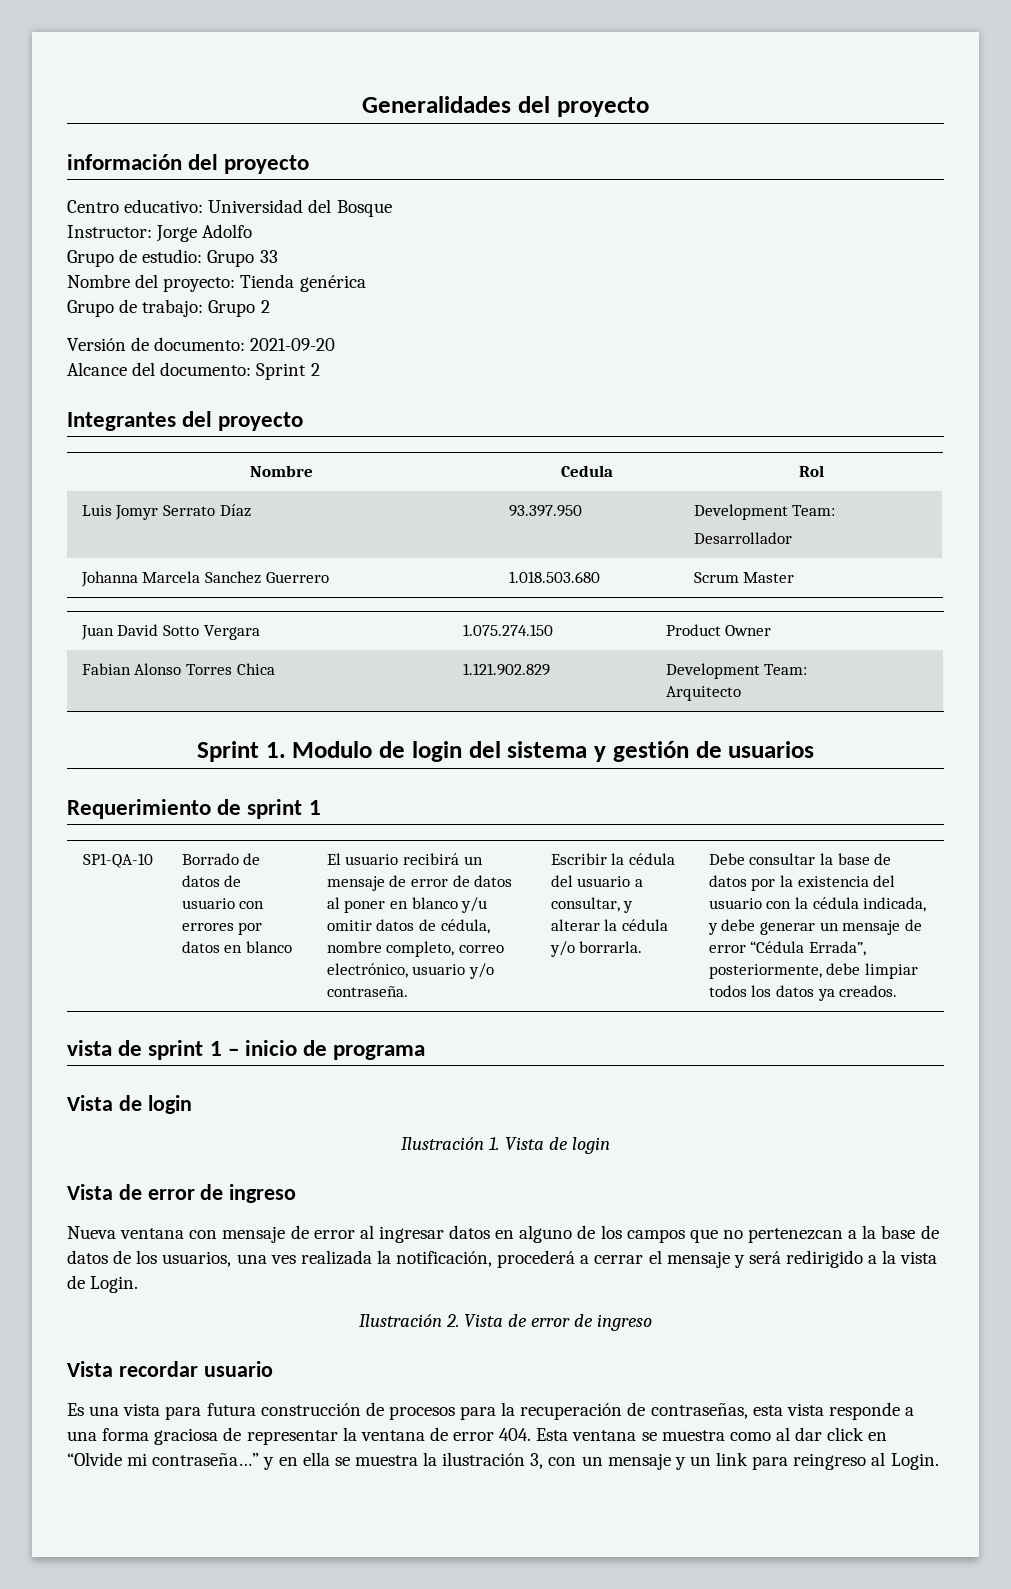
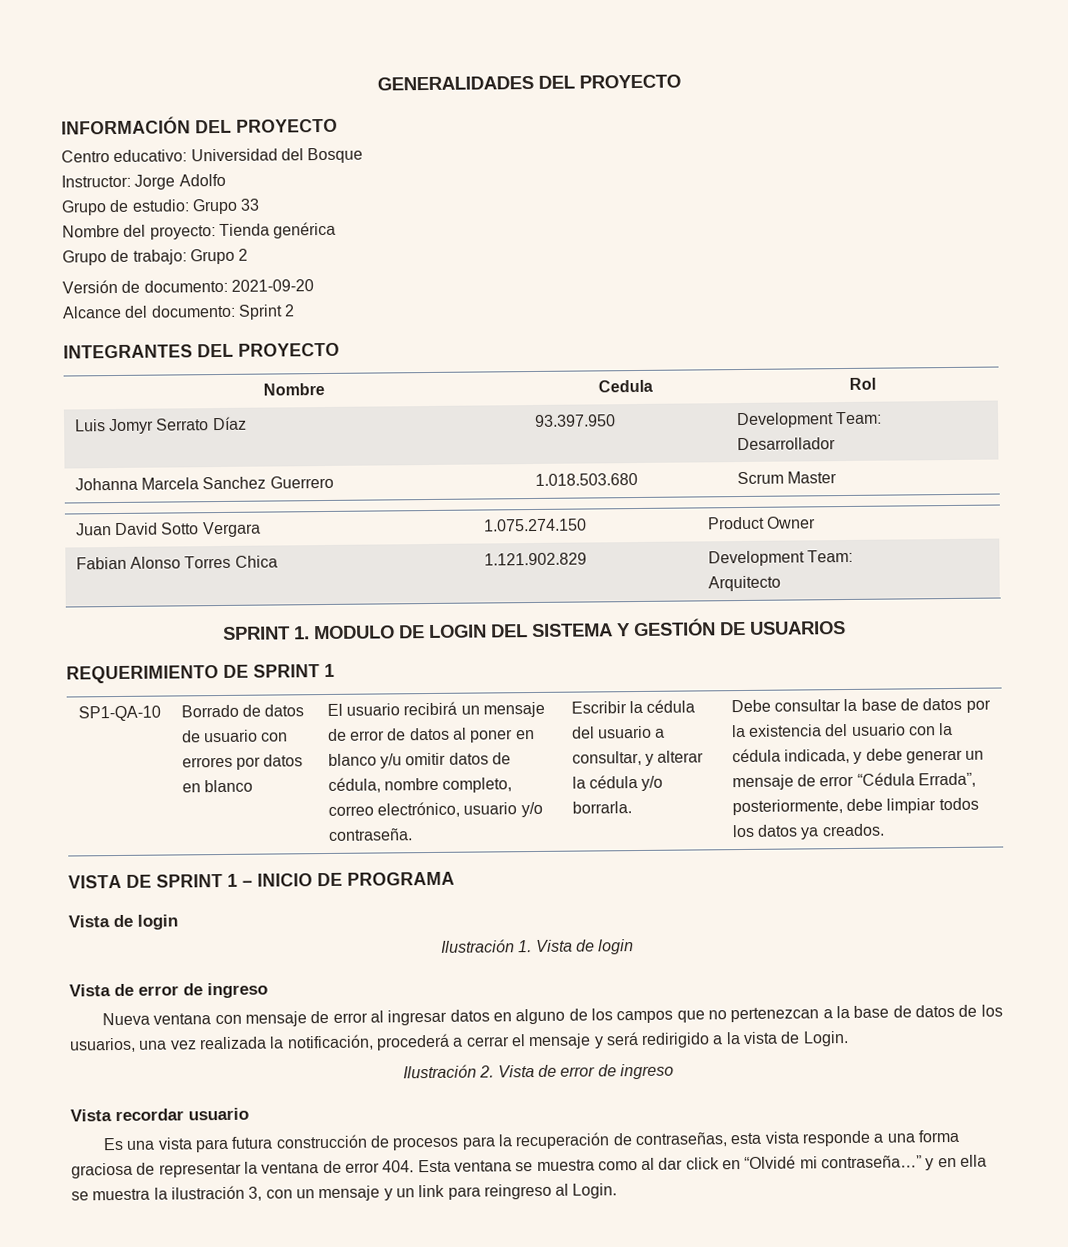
[362,96,649,117] [67,154,310,174] Generalidades del proyecto // información del proyecto -> [376,74,681,91] [61,116,338,135] GENERALIDADES DEL PROYECTO // INFORMACIÓN DEL PROYECTO
[67,411,304,431] Integrantes del proyecto -> [63,342,340,359] INTEGRANTES DEL PROYECTO
[196,741,815,762] [67,799,303,819] Sprint 1. Modulo de login del sistema y gestión de usuarios // Requerimiento de sprint -> [223,618,846,640] [66,664,320,684] SPRINT 1. MODULO DE LOGIN DEL SISTEMA Y GESTIÓN DE USUARIOS // REQUERIMIENTO DE SPRINT
[67,1040,426,1060] vista de sprint 1 – inicio de programa -> [68,871,455,889] VISTA DE SPRINT 1 – INICIO DE PROGRAMA
[270,1255,296,1264] ves -> [169,1040,197,1050] vez
[67,1452,122,1466] “Olvide -> [744,1155,797,1170] “Olvidé

